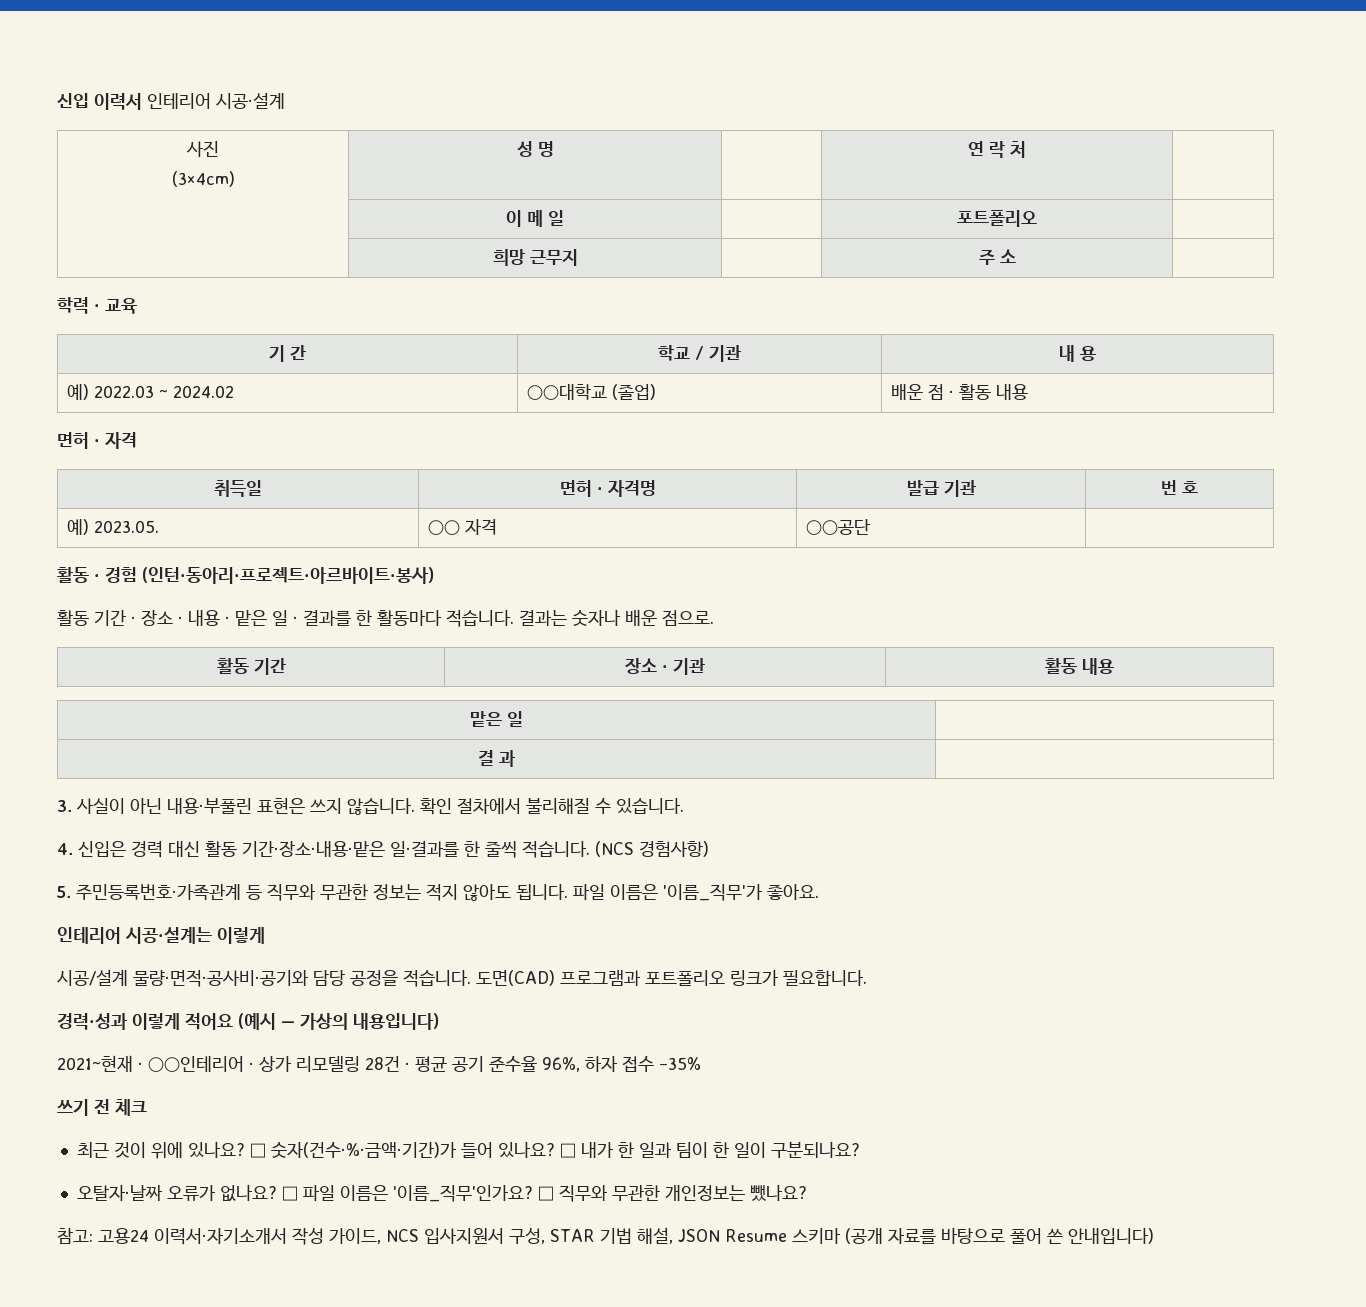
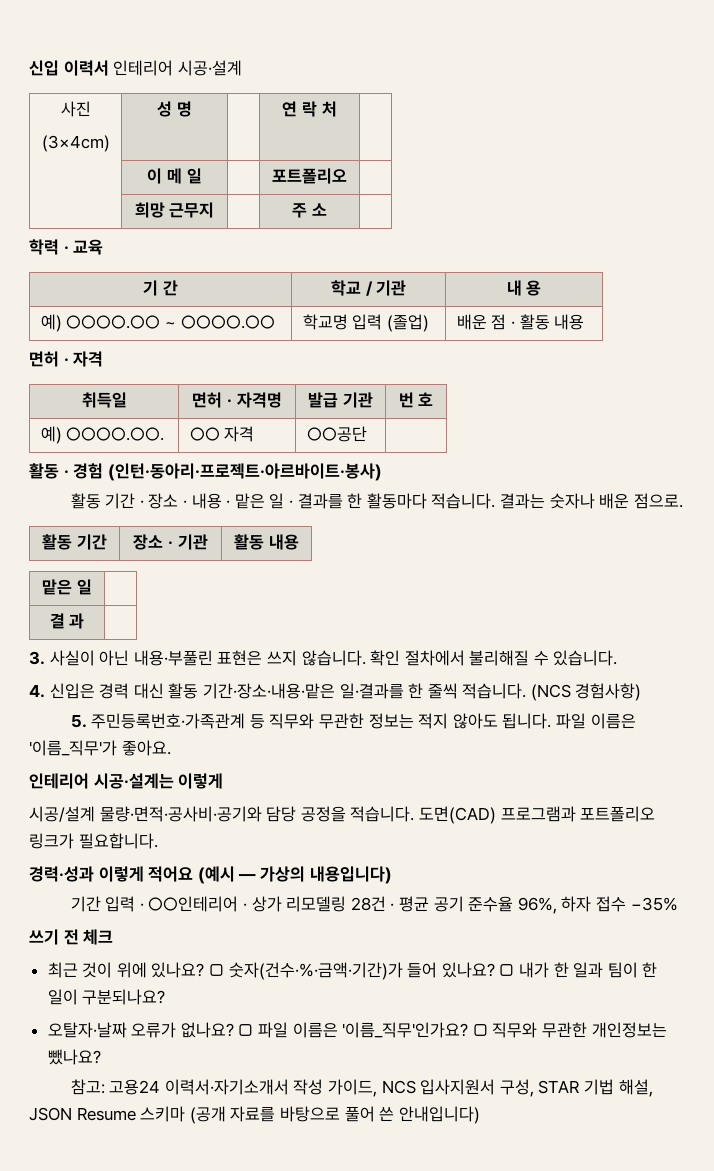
[93,385,234,398] [526,384,607,400] 2022.03 ~ 2024.02 | ○○대학교 -> [66,315,275,329] [302,314,383,330] ○○○○.○○ ~ ○○○○.○○ | 학교명 입력
[93,520,159,533] 2023.05. -> [66,427,165,441] ○○○○.○○.
[57,1055,133,1072] 2021~현재 -> [70,896,136,912] 기간 입력

